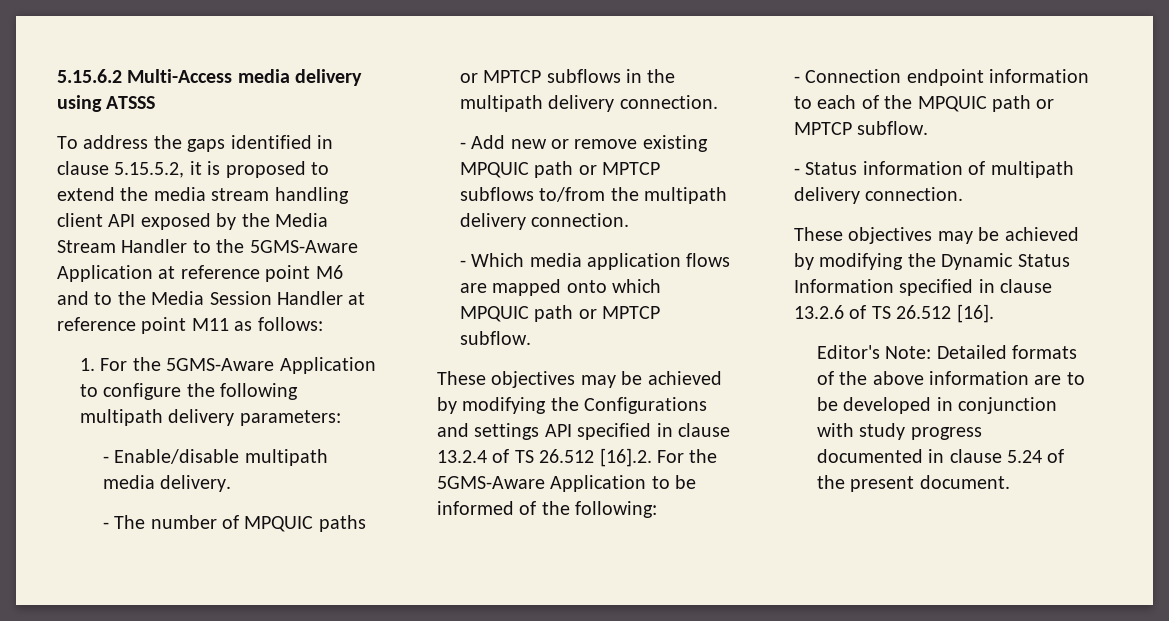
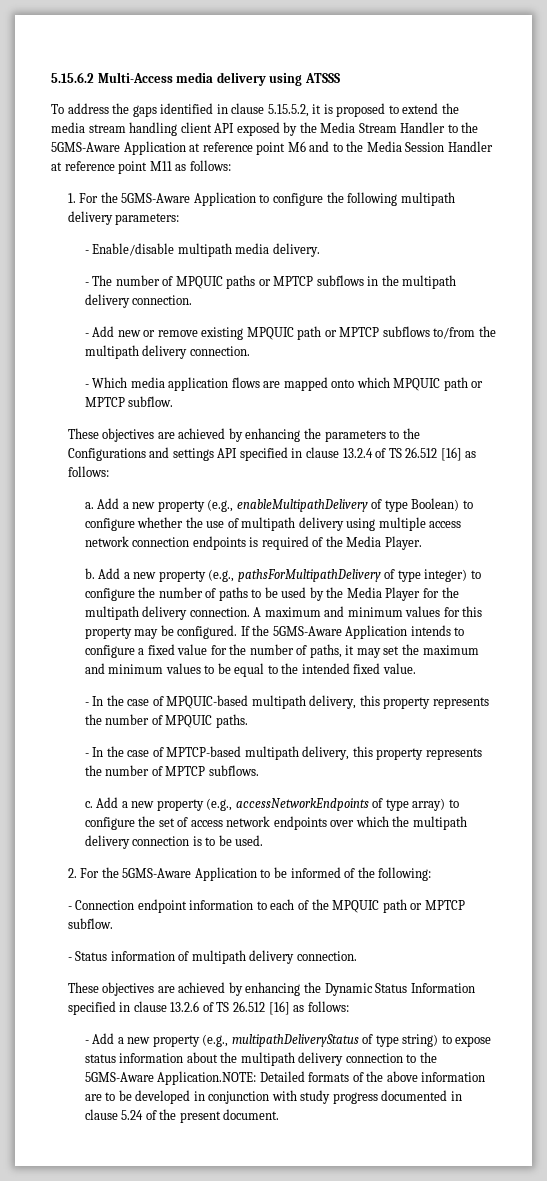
[580,371,722,388] [436,397,547,414] may be achieved by modifying -> [157,428,400,442] are achieved by enhancing the parameters to
[599,448,652,467] [16].2. -> [440,447,477,461] [67,466,109,477] [84,498,473,512] [84,517,462,531] [84,536,422,550] [84,568,481,582] [84,587,459,601] [84,606,483,620] [84,625,465,639] [84,644,479,658] [84,663,416,677] [84,695,489,709] [84,714,248,728] [84,746,482,760] [84,765,259,776] [84,797,459,811] [84,816,467,830] [84,835,264,849] [67,868,77,878] [16] as follows: // a. Add a new property (e.g., enableMultipathDelivery of type Boolean) to configure whether the use of multipath delivery using multiple access network connection endpoints is required of the Media Player. // b. Add a new property (e.g., pathsForMultipathDelivery of type integer) to configure the number of paths to be used by the Media Player for the multipath delivery connection. A maximum and minimum values for this property may be configured. If the 5GMS-Aware Application intends to configure a fixed value for the number of paths, it may set the maximum and minimum values to be equal to the intended fixed value. // - In the case of MPQUIC-based multipath delivery, this property represents the number of MPQUIC paths. // - In the case of MPTCP-based multipath delivery, this property represents the number of MPTCP subflows. // c. Add a new property (e.g., accessNetworkEndpoints of type array) to configure the set of access network endpoints over which the multipath delivery connection is to be used. // 2.
[937,227,1079,244] [793,253,904,270] may be achieved by modifying -> [157,982,301,996] are achieved by enhancing
[956,304,994,323] [816,345,932,359] [16]. // Editor's Note: -> [268,1001,349,1015] [84,1033,492,1047] [84,1052,437,1066] [84,1071,257,1085] [16] as follows: // - Add a new property (e.g., multipathDeliveryStatus of type string) to expose status information about the multipath delivery connection to the 5GMS-Aware Application.NOTE:

